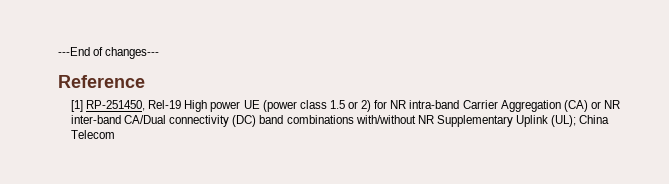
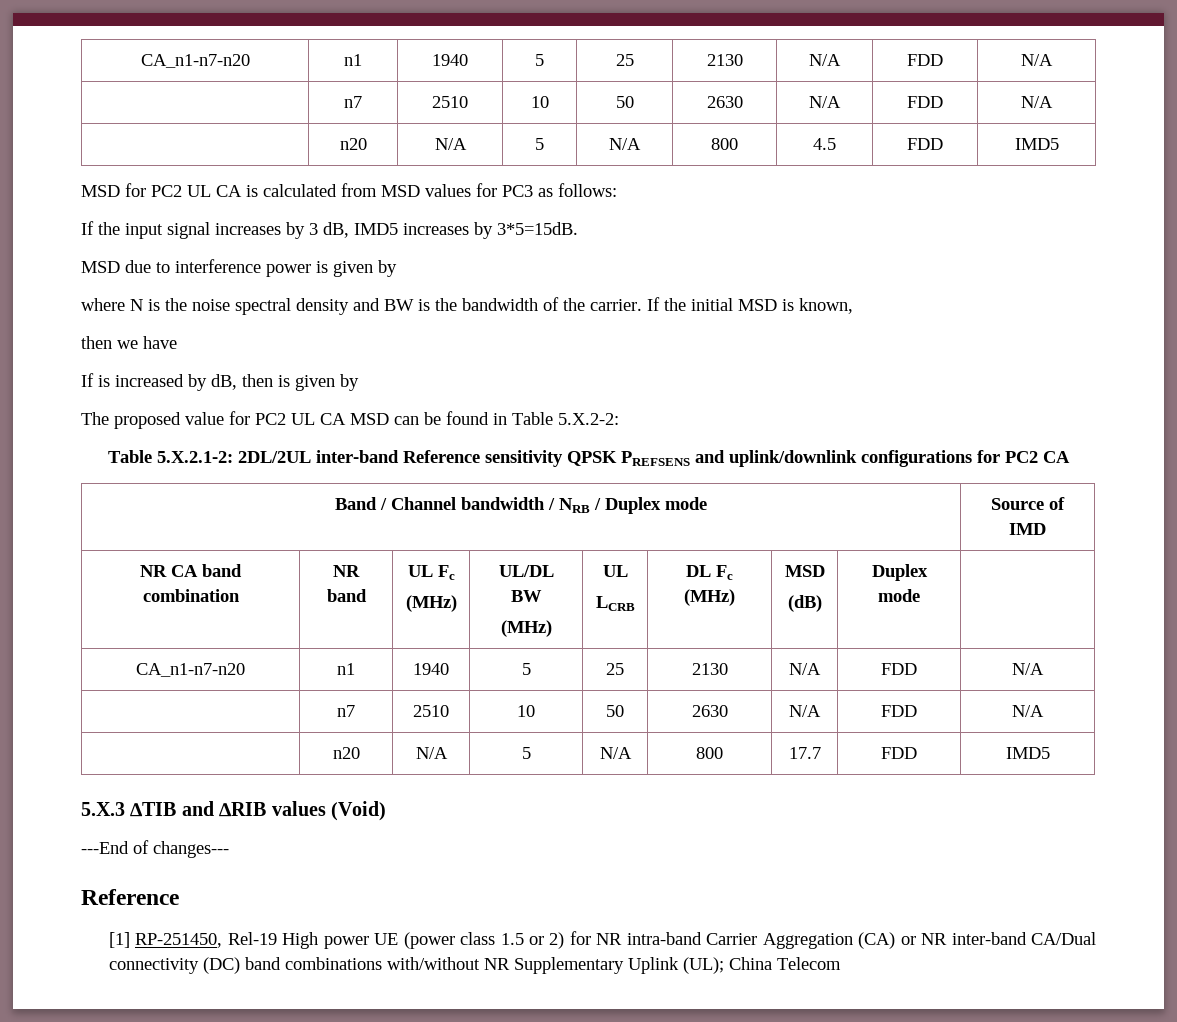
(58, 51) none -> [140,54,250,68] [344,54,362,66] [432,54,468,66] [535,54,544,66] [615,54,634,66] [706,54,743,66] [809,54,841,66] [907,54,943,66] [1021,54,1053,66] [344,96,362,108] [432,96,468,108] [530,96,549,108] [615,96,634,108] [706,96,743,108] [809,96,841,108] [907,96,943,108] [1021,96,1053,108] [339,138,367,150] [434,138,467,150] [535,138,544,150] [609,138,641,150] [711,138,738,150] [813,138,836,150] [907,138,943,150] [1014,138,1059,150] [81,183,617,197] [81,221,578,239] [81,259,397,277] [81,297,853,315] [81,336,177,349] [81,373,359,391] [81,411,619,429] [108,450,1070,467] [335,497,707,514] [991,497,1065,510] [1009,523,1046,535] [140,564,242,577] [142,589,240,602] [333,565,360,577] [326,589,367,602] [407,565,455,580] [405,595,457,612] [498,565,554,577] [510,590,542,602] [500,620,552,637] [602,565,628,577] [595,596,635,611] [686,565,733,580] [684,589,735,606] [784,565,825,577] [787,595,822,612] [871,564,928,581] [878,589,920,602] [136,663,245,677] [337,663,355,675] [413,663,449,675] [521,663,531,675] [606,663,624,675] [691,663,728,675] [789,663,821,675] [881,663,917,675] [1012,663,1044,675] [337,705,355,717] [413,705,449,717] [517,705,535,717] [606,705,624,717] [691,705,728,717] [789,705,821,717] [881,705,917,717] [1012,705,1044,717] [332,747,360,759] [415,747,448,759] [521,747,531,759] [599,747,632,759] [696,747,723,759] [788,747,821,759] [881,747,917,759] [1005,747,1050,759] [81,801,386,821] CA_n1-n7-n20 | n1 | 1940 | 5 | 25 | 2130 | N/A | FDD | N/A // | n7 | 2510 | 10 | 50 | 2630 | N/A | FDD | N/A // | n20 | N/A | 5 | N/A | 800 | 4.5 | FDD | IMD5 // MSD for PC2 UL CA is calculated from MSD values for PC3 as follows: // If the input signal increases by 3 dB, IMD5 increases by 3*5=15dB. // MSD due to interference power is given by // where N is the noise spectral density and BW is the bandwidth of the carrier. If the initial MSD is known, // then we have // If is increased by dB, then is given by // The proposed value for PC2 UL CA MSD can be found in Table 5.X.2-2: // Table 5.X.2.1-2: 2DL/2UL inter-band Reference sensitivity QPSK PREFSENS and uplink/downlink configurations for PC2 CA // Band / Channel bandwidth / NRB / Duplex mode | Source of IMD // NR CA band combination | NR band | UL Fc // (MHz) | UL/DL BW // (MHz) | UL // LCRB | DL Fc (MHz) | MSD // (dB) | Duplex mode | // CA_n1-n7-n20 | n1 | 1940 | 5 | 25 | 2130 | N/A | FDD | N/A // | n7 | 2510 | 10 | 50 | 2630 | N/A | FDD | N/A // | n20 | N/A | 5 | N/A | 800 | 17.7 | FDD | IMD5 // 5.X.3 ∆TIB and ∆RIB values (Void) //

